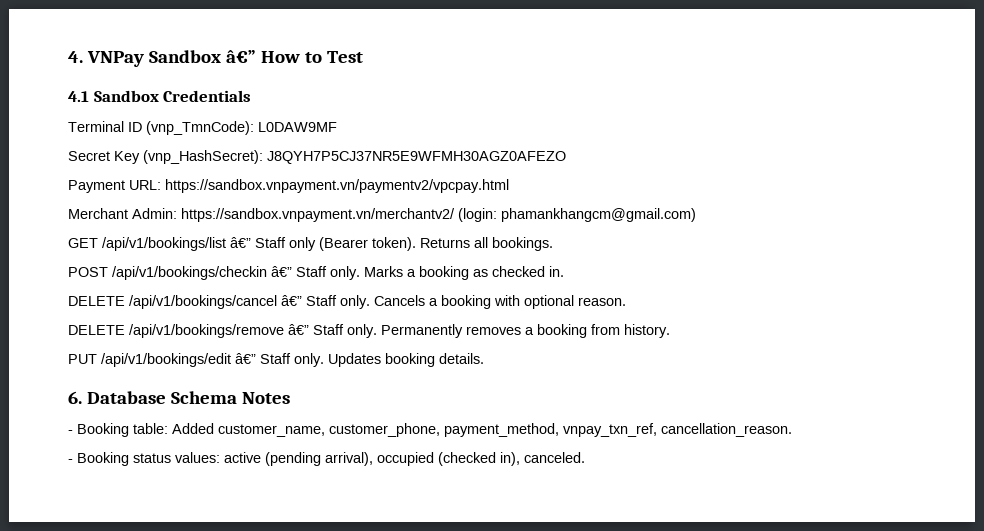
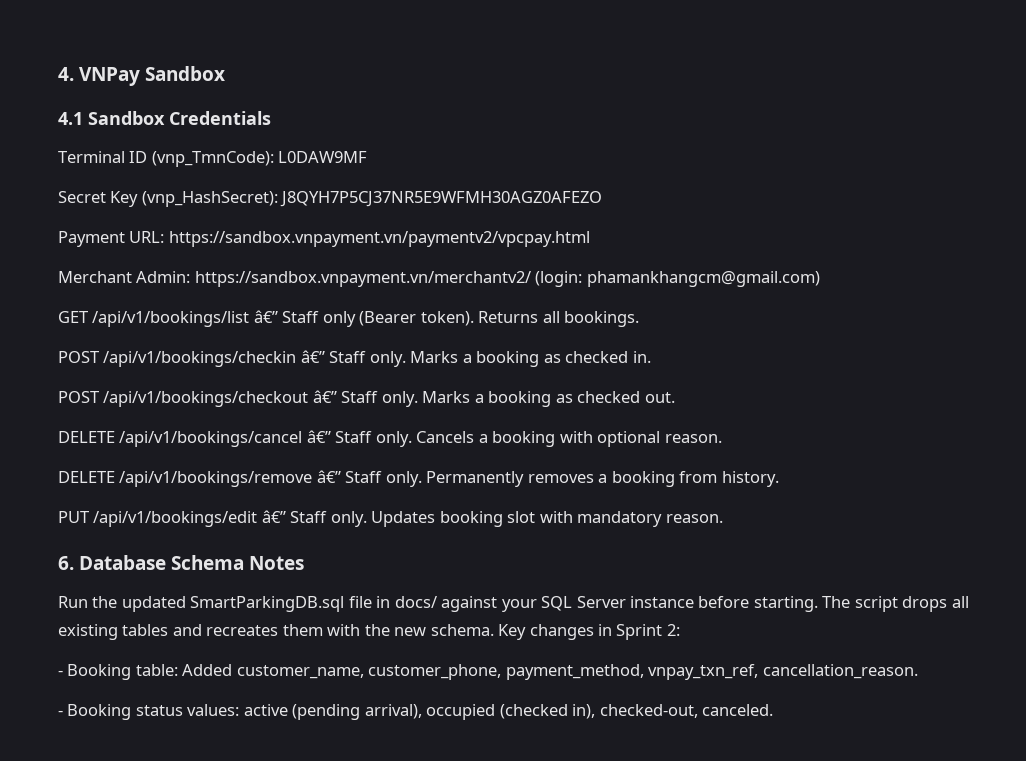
[225,50,363,63] â€” How to Test -> (226, 73) none
(564, 271) none -> [58,390,675,407] // POST /api/v1/bookings/checkout â€” Staff only. Marks a booking as checked out.
[439,353,484,364] details. -> [507,511,723,527] slot with mandatory reason.
(290, 398) none -> [58,596,969,612] [58,624,680,640] // Run the updated SmartParkingDB.sql file in docs/ against your SQL Server instance before starting. The script drops all existing tables and recreates them with the new schema. Key changes in Sprint 2:
(520, 459) none -> [599,704,698,718] checked-out,

